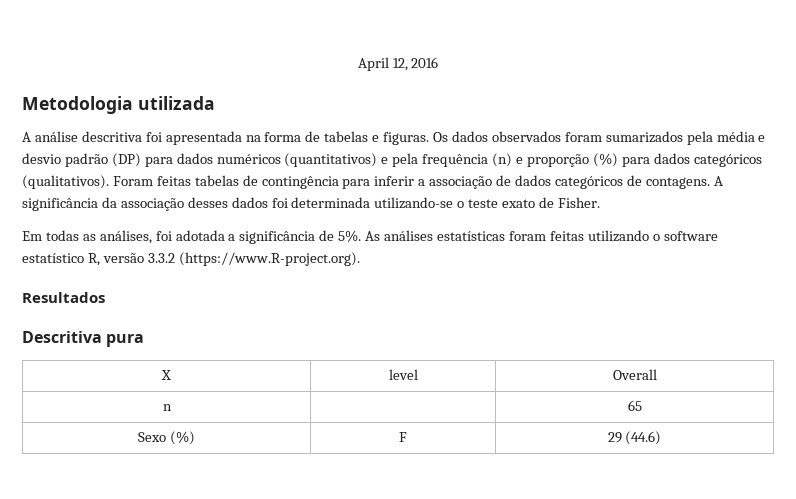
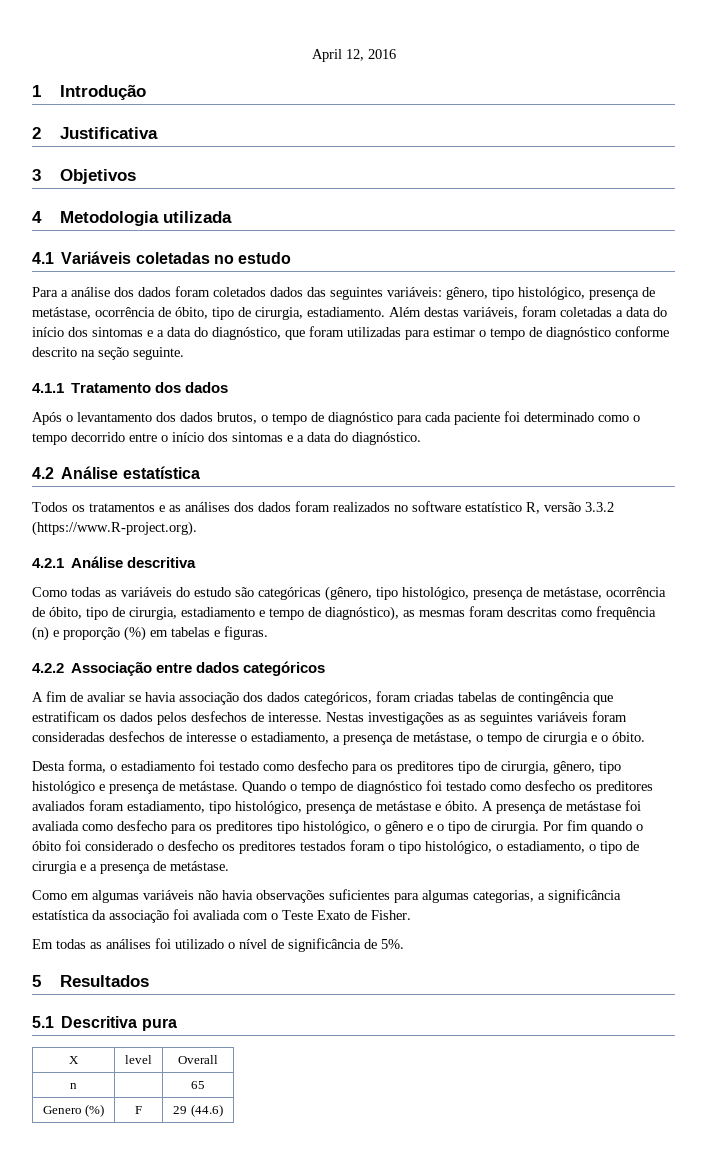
[22,96,215,114] [22,131,766,145] [22,153,762,167] [22,175,723,189] [22,197,600,211] [22,230,660,244] Metodologia utilizada // A análise descritiva foi apresentada na forma de tabelas e figuras. Os dados observados foram sumarizados pela média e desvio padrão (DP) para dados numéricos (quantitativos) e pela frequência (n) e proporção (%) para dados categóricos (qualitativos). Foram feitas tabelas de contingência para inferir a associação de dados categóricos de contagens. A significância da associação desses dados foi determinada utilizando-se o teste exato de Fisher. // Em todas as análises, foi adotada a significância de 5%. As análises estatísticas foram feitas utilizando o -> [32,84,146,100] [32,127,158,139] [32,169,136,184] [32,211,232,226] [32,251,292,264] [32,286,655,300] [32,306,667,320] [32,326,669,340] [32,347,184,360] [32,382,229,393] [32,411,640,425] [32,432,421,445] [32,466,200,479] [32,501,408,512] 1 Introdução // 2 Justificativa // 3 Objetivos // 4 Metodologia utilizada // 4.1 Variáveis coletadas no estudo // Para a análise dos dados foram coletados dados das seguintes variáveis: gênero, tipo histológico, presença de metástase, ocorrência de óbito, tipo de cirurgia, estadiamento. Além destas variáveis, foram coletadas a data do início dos sintomas e a data do diagnóstico, que foram utilizadas para estimar o tempo de diagnóstico conforme descrito na seção seguinte. // 4.1.1 Tratamento dos dados // Após o levantamento dos dados brutos, o tempo de diagnóstico para cada paciente foi determinado como o tempo decorrido entre o início dos sintomas e a data do diagnóstico. // 4.2 Análise estatística // Todos os tratamentos e as análises dos dados foram realizados no
(360, 259) none -> [32,556,197,568] [32,586,666,601] [32,606,656,621] [32,626,268,641] [32,661,326,676] [32,691,613,705] [32,711,627,725] [32,731,645,745] [32,760,621,774] [32,780,653,794] [32,800,641,814] [32,820,643,834] [32,840,639,854] [32,861,229,874] [32,889,621,903] [32,909,411,923] [32,938,404,952] [32,975,41,987] 4.2.1 Análise descritiva // Como todas as variáveis do estudo são categóricas (gênero, tipo histológico, presença de metástase, ocorrência de óbito, tipo de cirurgia, estadiamento e tempo de diagnóstico), as mesmas foram descritas como frequência (n) e proporção (%) em tabelas e figuras. // 4.2.2 Associação entre dados categóricos // A fim de avaliar se havia associação dos dados categóricos, foram criadas tabelas de contingência que estratificam os dados pelos desfechos de interesse. Nestas investigações as as seguintes variáveis foram consideradas desfechos de interesse o estadiamento, a presença de metástase, o tempo de cirurgia e o óbito. // Desta forma, o estadiamento foi testado como desfecho para os preditores tipo de cirurgia, gênero, tipo histológico e presença de metástase. Quando o tempo de diagnóstico foi testado como desfecho os preditores avaliados foram estadiamento, tipo histológico, presença de metástase e óbito. A presença de metástase foi avaliada como desfecho para os preditores tipo histológico, o gênero e o tipo de cirurgia. Por fim quando o óbito foi considerado o desfecho os preditores testados foram o tipo histológico, o estadiamento, o tipo de cirurgia e a presença de metástase. // Como em algumas variáveis não havia observações suficientes para algumas categorias, a significância estatística da associação foi avaliada com o Teste Exato de Fisher. // Em todas as análises foi utilizado o nível de significância de 5%. // 5
(105, 297) none -> [32,1016,54,1028] 5.1
[138,432,167,442] Sexo -> [42,1106,82,1114] Genero

